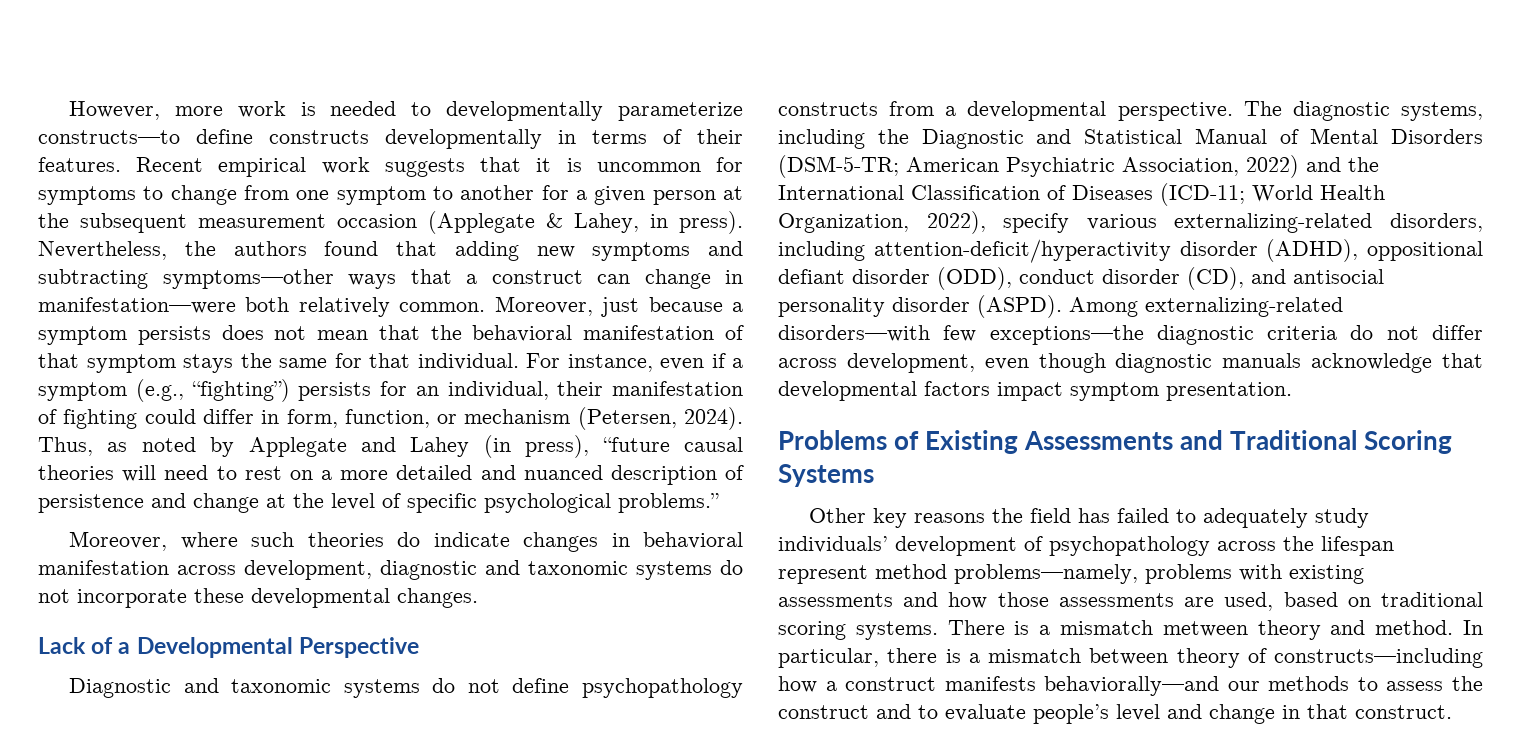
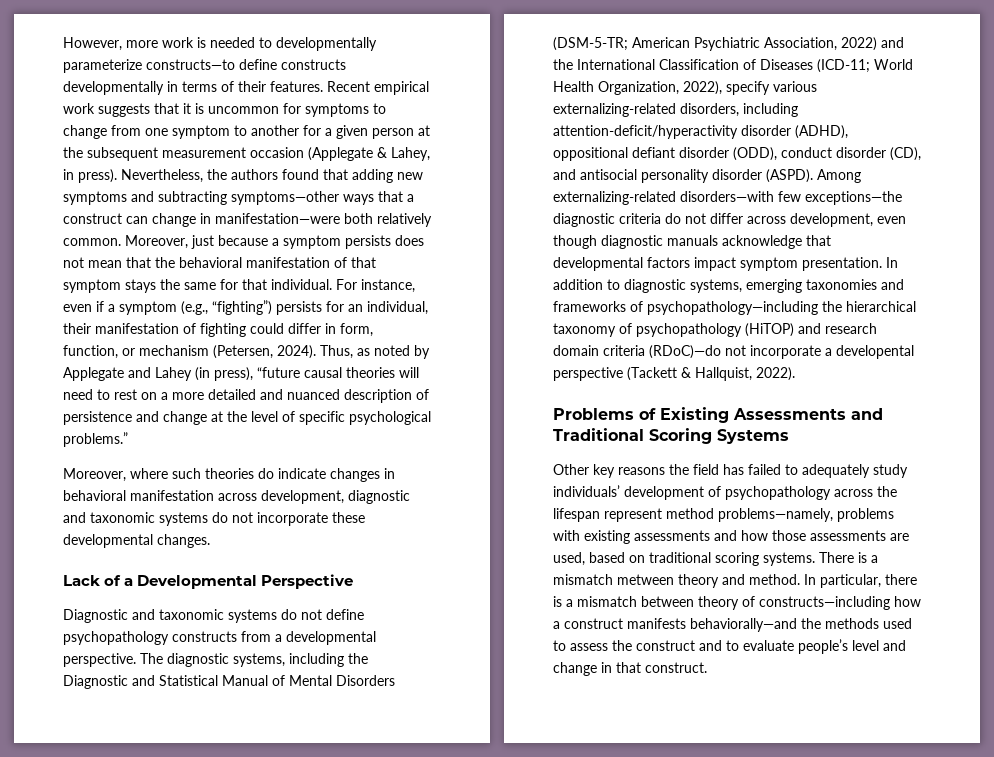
(1292, 391) none -> [886,257,898,268] [553,279,904,293] [553,301,916,315] [553,323,877,337] [553,345,914,359] [553,367,795,381] In addition to diagnostic systems, emerging taxonomies and frameworks of psychopathology—including the hierarchical taxonomy of psychopathology (HiTOP) and research domain criteria (RDoC)—do not incorporate a developental perspective (Tackett & Hallquist, 2022).
[1227,676,1350,691] our methods -> [801,618,912,629] the methods used

